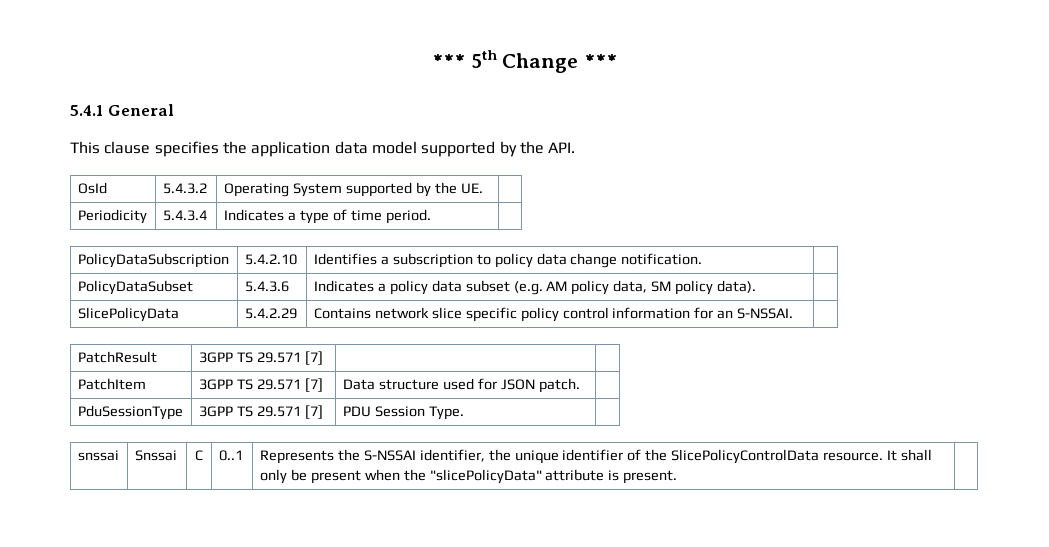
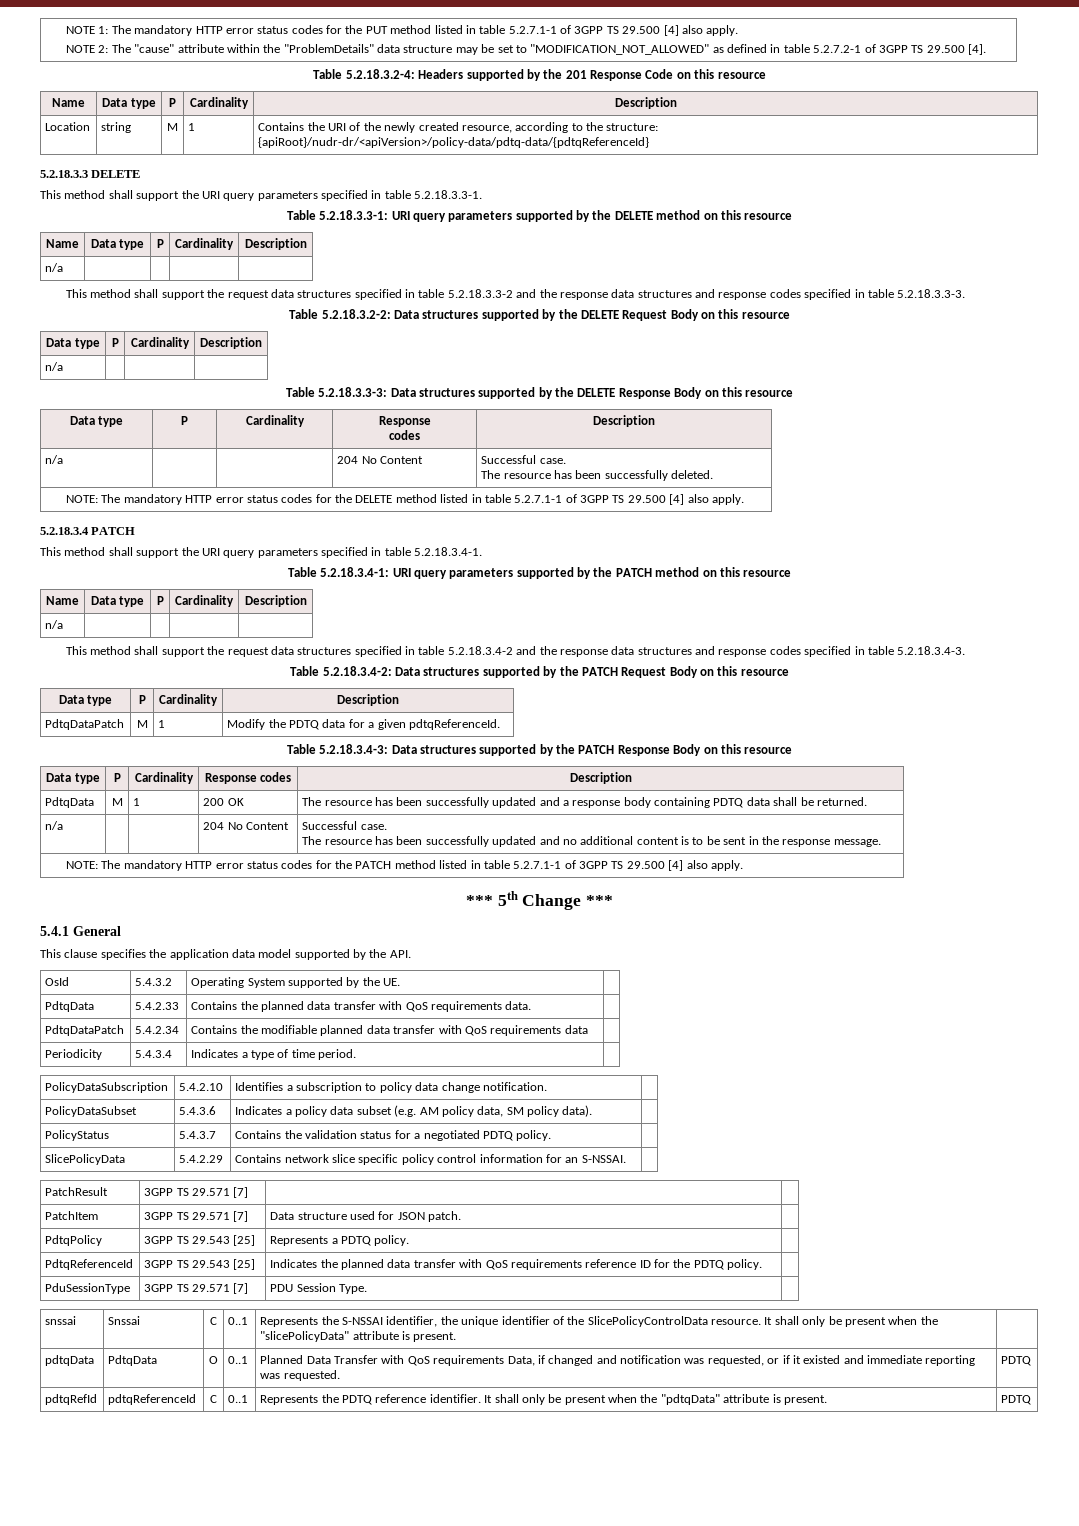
(431, 61) none -> [66,25,739,36] [66,44,987,55] [313,69,766,81] [52,98,85,107] [102,98,156,109] [169,98,176,107] [189,97,249,109] [614,97,677,109] [45,122,91,131] [101,122,132,133] [167,123,178,131] [188,123,196,131] [258,122,659,133] [258,137,650,148] [40,170,141,178] [40,190,483,201] [286,210,793,222] [46,239,79,248] [90,239,145,250] [156,239,164,248] [175,238,234,250] [244,238,307,250] [45,263,64,272] [65,289,966,300] [289,309,790,321] [46,338,100,349] [111,338,119,347] [130,337,190,349] [200,337,262,349] [45,362,64,371] [285,387,794,399] [69,416,124,427] [181,416,188,425] [245,415,305,427] [378,416,431,427] [389,430,420,440] [593,415,655,427] [45,455,64,464] [337,456,424,464] [481,455,566,464] [481,470,714,481] [66,494,744,505] [40,527,136,535] [40,547,483,558] [287,567,792,579] [46,596,79,605] [90,596,145,607] [156,596,164,605] [175,595,234,607] [244,595,307,607] [45,620,64,629] [65,646,966,657] [290,666,789,678] [58,695,113,706] [138,695,146,704] [159,694,218,706] [337,694,399,706] [45,719,125,730] [136,720,148,728] [158,720,166,728] [227,719,500,730] [286,744,793,756] [46,773,100,784] [113,773,121,782] [134,772,194,784] [204,772,292,784] [569,772,632,784] [45,797,95,808] [111,798,123,806] [133,798,141,806] [203,798,244,806] [302,797,867,808] [45,821,64,830] [203,822,290,830] [302,821,387,830] [302,836,881,847] [66,860,743,871] NOTE 1: The mandatory HTTP error status codes for the PUT method listed in table 5.2.7.1-1 of 3GPP TS 29.500 [4] also apply. // NOTE 2: The "cause" attribute within the "ProblemDetails" data structure may be set to "MODIFICATION_NOT_ALLOWED" as defined in table 5.2.7.2-1 of 3GPP TS 29.500 [4]. // Table 5.2.18.3.2-4: Headers supported by the 201 Response Code on this resource // Name | Data type | P | Cardinality | Description // Location | string | M | 1 | Contains the URI of the newly created resource, according to the structure: {apiRoot}/nudr-dr/<apiVersion>/policy-data/pdtq-data/{pdtqReferenceId} // 5.2.18.3.3 DELETE // This method shall support the URI query parameters specified in table 5.2.18.3.3-1. // Table 5.2.18.3.3-1: URI query parameters supported by the DELETE method on this resource // Name | Data type | P | Cardinality | Description // n/a | | | | // This method shall support the request data structures specified in table 5.2.18.3.3-2 and the response data structures and response codes specified in table 5.2.18.3.3-3. // Table 5.2.18.3.2-2: Data structures supported by the DELETE Request Body on this resource // Data type | P | Cardinality | Description // n/a | | | // Table 5.2.18.3.3-3: Data structures supported by the DELETE Response Body on this resource // Data type | P | Cardinality | Response // codes | Description // n/a | | | 204 No Content | Successful case. // The resource has been successfully deleted. // NOTE: The mandatory HTTP error status codes for the DELETE method listed in table 5.2.7.1-1 of 3GPP TS 29.500 [4] also apply. // 5.2.18.3.4 PATCH // This method shall support the URI query parameters specified in table 5.2.18.3.4-1. // Table 5.2.18.3.4-1: URI query parameters supported by the PATCH method on this resource // Name | Data type | P | Cardinality | Description // n/a | | | | // This method shall support the request data structures specified in table 5.2.18.3.4-2 and the response data structures and response codes specified in table 5.2.18.3.4-3. // Table 5.2.18.3.4-2: Data structures supported by the PATCH Request Body on this resource // Data type | P | Cardinality | Description // PdtqDataPatch | M | 1 | Modify the PDTQ data for a given pdtqReferenceId. // Table 5.2.18.3.4-3: Data structures supported by the PATCH Response Body on this resource // Data type | P | Cardinality | Response codes | Description // PdtqData | M | 1 | 200 OK | The resource has been successfully updated and a response body containing PDTQ data shall be returned. // n/a | | | 204 No Content | Successful case. // The resource has been successfully updated and no additional content is to be sent in the response message. // NOTE: The mandatory HTTP error status codes for the PATCH method listed in table 5.2.7.1-1 of 3GPP TS 29.500 [4] also apply. //
(483, 188) none -> [45,1001,95,1012] [135,1002,180,1010] [191,1001,532,1012] [45,1025,125,1036] [135,1026,180,1034] [191,1025,588,1036] // PdtqData | 5.4.2.33 | Contains the planned data transfer with QoS requirements data. | // PdtqDataPatch | 5.4.2.34 | Contains the modifiable planned data transfer with QoS requirements data |
(757, 286) none -> [45,1130,110,1141] [179,1131,217,1139] [235,1130,552,1141] // PolicyStatus | 5.4.3.7 | Contains the validation status for a negotiated PDTQ policy. |
(580, 385) none -> [45,1235,103,1246] [144,1235,256,1246] [270,1235,410,1246] [45,1259,134,1270] [144,1259,256,1270] [270,1259,763,1270] // PdtqPolicy | 3GPP TS 29.543 [25] | Represents a PDTQ policy. | // PdtqReferenceId | 3GPP TS 29.543 [25] | Indicates the planned data transfer with QoS requirements reference ID for the PDTQ policy. |
(678, 477) none -> [45,1355,95,1366] [108,1355,158,1366] [209,1356,218,1364] [228,1356,249,1364] [260,1355,976,1366] [260,1370,340,1381] [1001,1356,1032,1366] [45,1394,98,1405] [108,1394,197,1405] [210,1395,217,1403] [228,1395,249,1403] [260,1394,827,1405] [1001,1395,1032,1405] // pdtqData | PdtqData | O | 0..1 | Planned Data Transfer with QoS requirements Data, if changed and notification was requested, or if it existed and immediate reporting was requested. | PDTQ // pdtqRefId | pdtqReferenceId | C | 0..1 | Represents the PDTQ reference identifier. It shall only be present when the "pdtqData" attribute is present. | PDTQ

